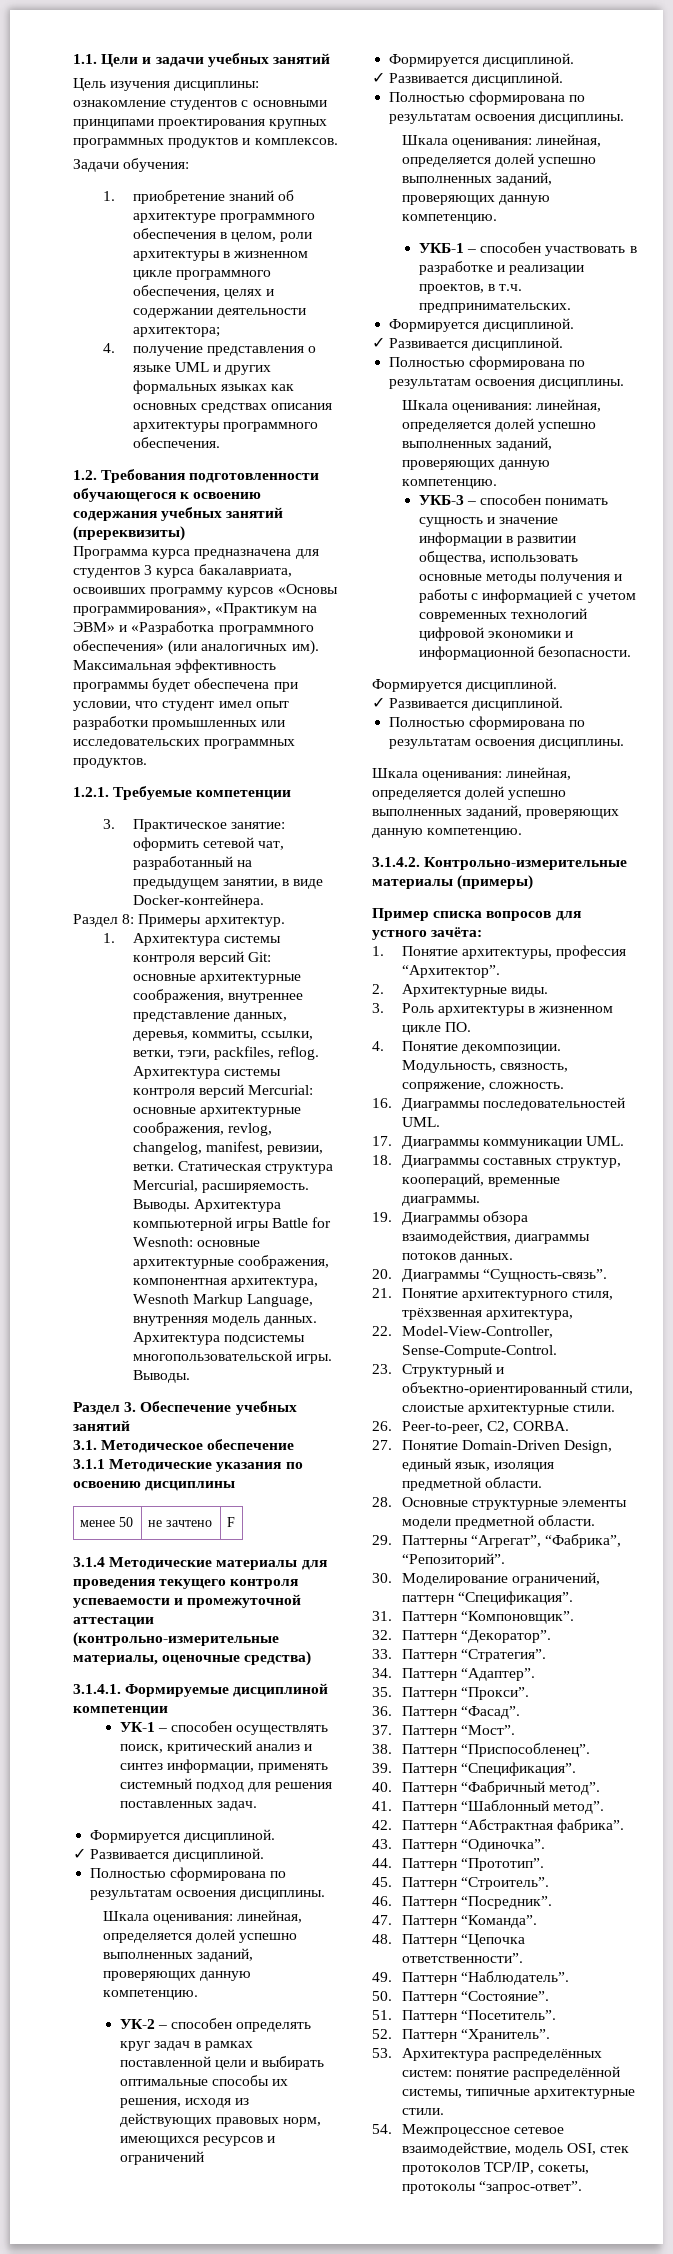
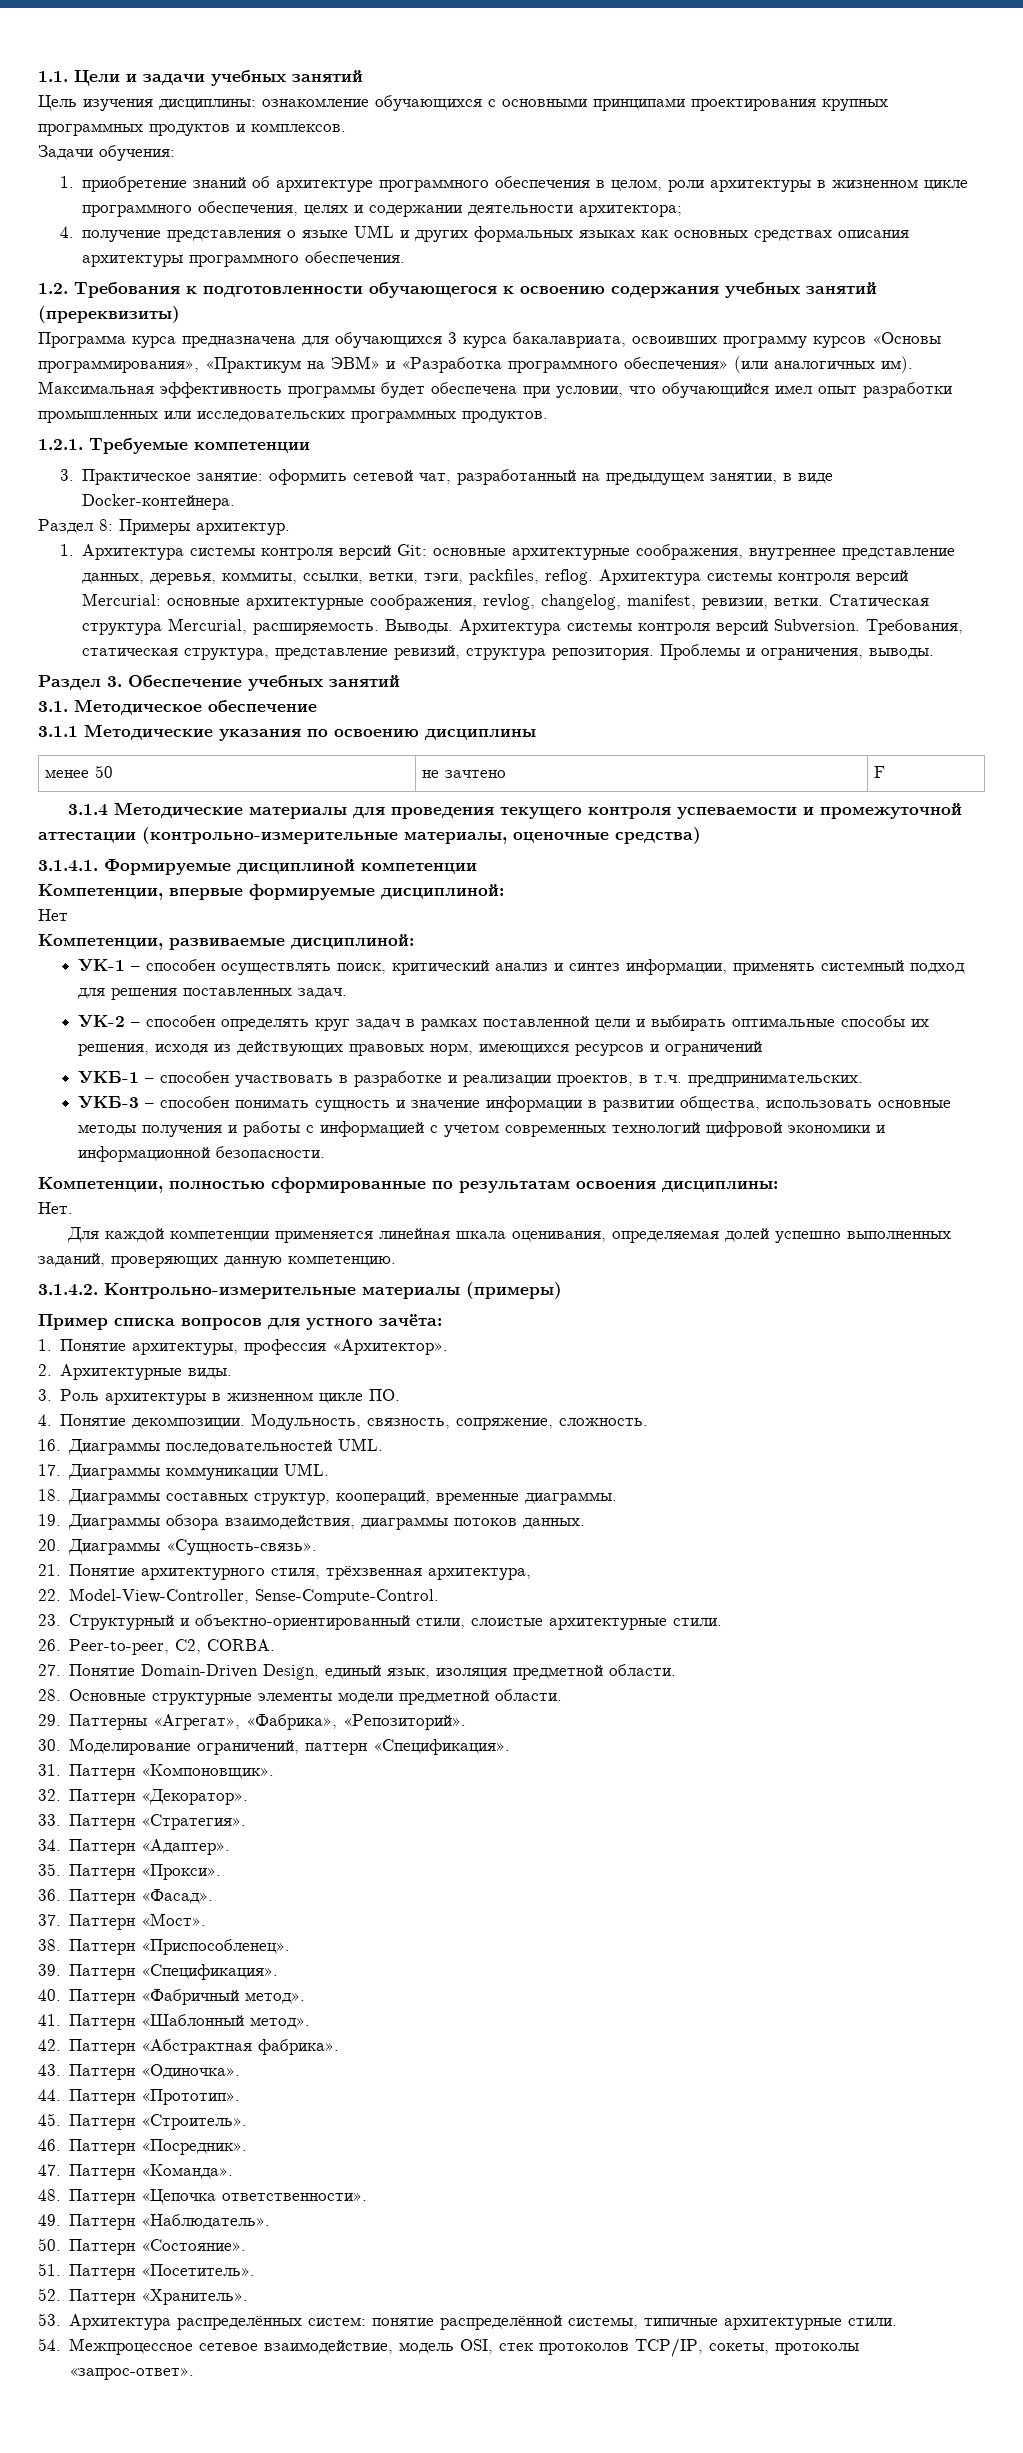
[170,100,238,110] студентов -> [375,95,482,111] обучающихся
(186, 476) none -> [186,286,197,294] к
[73,568,140,578] студентов -> [335,332,442,348] обучающихся
[162,701,215,711] студент -> [662,382,769,398] обучающийся
[132,1217,332,1231] [132,1237,260,1247] [132,1255,329,1269] [132,1278,318,1288] [132,1294,314,1307] [132,1316,318,1326] [132,1332,305,1345] [132,1350,332,1364] [132,1370,190,1383] компьютерной игры Battle for Wesnoth: основные архитектурные соображения, компонентная архитектура, Wesnoth Markup Language, внутренняя модель данных. Архитектура подсистемы многопользовательской игры. Выводы. -> [567,619,964,635] [82,644,935,660] системы контроля версий Subversion. Требования, статическая структура, представление ревизий, структура репозитория. Проблемы и ограничения, выводы.
(168, 1711) none -> [38,884,504,900] [38,909,68,921] [38,934,414,950] // Компетенции, впервые формируемые дисциплиной: // Нет // Компетенции, развиваемые дисциплиной:
[90,1829,276,1843] [73,1848,265,1862] [90,1867,287,1881] [90,1890,326,1900] [102,1910,303,1924] [102,1929,298,1943] [102,1948,254,1962] [102,1971,252,1981] [102,1990,198,2000] // Формируется дисциплиной. // ✓ Развивается дисциплиной. // Полностью сформирована по результатам освоения дисциплины. // Шкала оценивания: линейная, определяется долей успешно выполненных заданий, проверяющих данную компетенцию. -> (347, 993) none
[389,53,575,67] [372,72,564,86] [389,91,586,105] [389,114,625,124] [401,134,602,148] [401,153,597,167] [401,172,553,186] [401,195,551,205] [401,214,497,224] // Формируется дисциплиной. // ✓ Развивается дисциплиной. // Полностью сформирована по результатам освоения дисциплины. // Шкала оценивания: линейная, определяется долей успешно выполненных заданий, проверяющих данную компетенцию. -> (762, 1048) none
[389,318,575,332] [372,337,564,351] [389,356,586,370] [389,379,625,389] [401,399,602,413] [401,418,597,432] [401,437,553,451] [401,460,551,470] [401,479,497,489] // Формируется дисциплиной. // ✓ Развивается дисциплиной. // Полностью сформирована по результатам освоения дисциплины. // Шкала оценивания: линейная, определяется долей успешно выполненных заданий, проверяющих данную компетенцию. -> (863, 1080) none
[372,678,558,692] [372,697,564,711] [389,716,586,730] [389,739,625,749] [372,767,572,781] [372,790,461,800] Формируется дисциплиной. // ✓ Развивается дисциплиной. // Полностью сформирована по результатам освоения дисциплины. // Шкала оценивания: линейная, определяется -> [38,1177,778,1193] [38,1202,73,1214] [66,1227,719,1243] Компетенции, полностью сформированные по результатам освоения дисциплины: // Нет. // Для каждой компетенции применяется линейная шкала оценивания, определяемая
[401,965,500,978] “Архитектор”. -> [332,1339,449,1355] «Архитектор».
[483,1269,608,1282] “Сущность-связь”. -> [166,1539,318,1555] «Сущность-связь».
[471,1534,622,1548] [401,1553,505,1567] “Агрегат”, “Фабрика”, “Репозиторий”. -> [153,1714,467,1730] «Агрегат», «Фабрика», «Репозиторий».
[458,1591,574,1605] “Спецификация”. -> [373,1739,511,1755] «Спецификация».
[461,1611,575,1624] “Компоновщик”. -> [141,1764,275,1779] «Компоновщик».
[461,1630,552,1643] “Декоратор”. -> [141,1789,249,1805] «Декоратор».
[461,1649,547,1662] “Стратегия”. -> [141,1814,247,1830] «Стратегия».
[461,1668,536,1681] “Адаптер”. -> [141,1839,231,1855] «Адаптер».
[461,1687,530,1700] “Прокси”. -> [141,1864,222,1880] «Прокси».
[461,1706,521,1719] “Фасад”. -> [141,1889,214,1904] «Фасад».
[461,1725,516,1735] “Мост”. -> [141,1913,207,1926] «Мост».
[461,1743,591,1757] “Приспособленец”. -> [141,1939,291,1955] «Приспособленец».
[461,1762,577,1776] “Спецификация”. -> [141,1964,279,1980] «Спецификация».
[461,1781,601,1795] “Фабричный метод”. -> [141,1989,306,2005] «Фабричный метод».
[461,1800,605,1814] “Шаблонный метод”. -> [141,2014,311,2029] «Шаблонный метод».
[461,1819,625,1833] “Абстрактная фабрика”. -> [141,2039,340,2055] «Абстрактная фабрика».
[461,1839,546,1852] “Одиночка”. -> [141,2064,241,2079] «Одиночка».
[461,1858,545,1871] “Прототип”. -> [141,2089,241,2105] «Прототип».
[461,1877,550,1890] “Строитель”. -> [141,2114,248,2130] «Строитель».
[461,1896,553,1909] “Посредник”. -> [141,2139,248,2155] «Посредник».
[461,1915,538,1928] “Команда”. -> [141,2164,234,2179] «Команда».
[461,1934,526,1947] [401,1953,523,1963] “Цепочка ответственности”. -> [141,2189,368,2205] «Цепочка ответственности».
[461,1971,570,1985] “Наблюдатель”. -> [141,2214,271,2229] «Наблюдатель».
[461,1991,550,2001] “Состояние”. -> [141,2239,247,2251] «Состояние».
[461,2010,557,2020] “Посетитель”. -> [141,2264,256,2276] «Посетитель».
[461,2029,551,2042] “Хранитель”. -> [141,2289,249,2305] «Хранитель».
[479,2181,583,2194] “запрос-ответ”. -> [69,2367,195,2380] «запрос-ответ».

